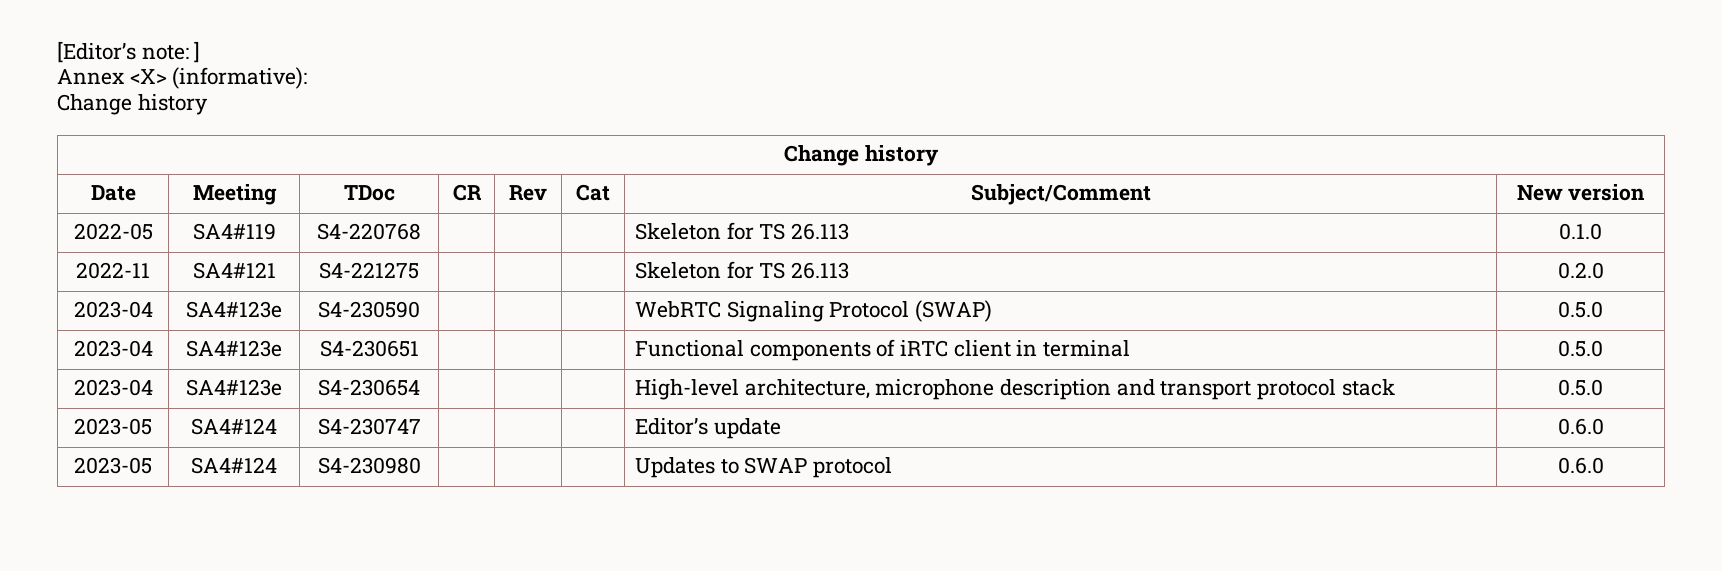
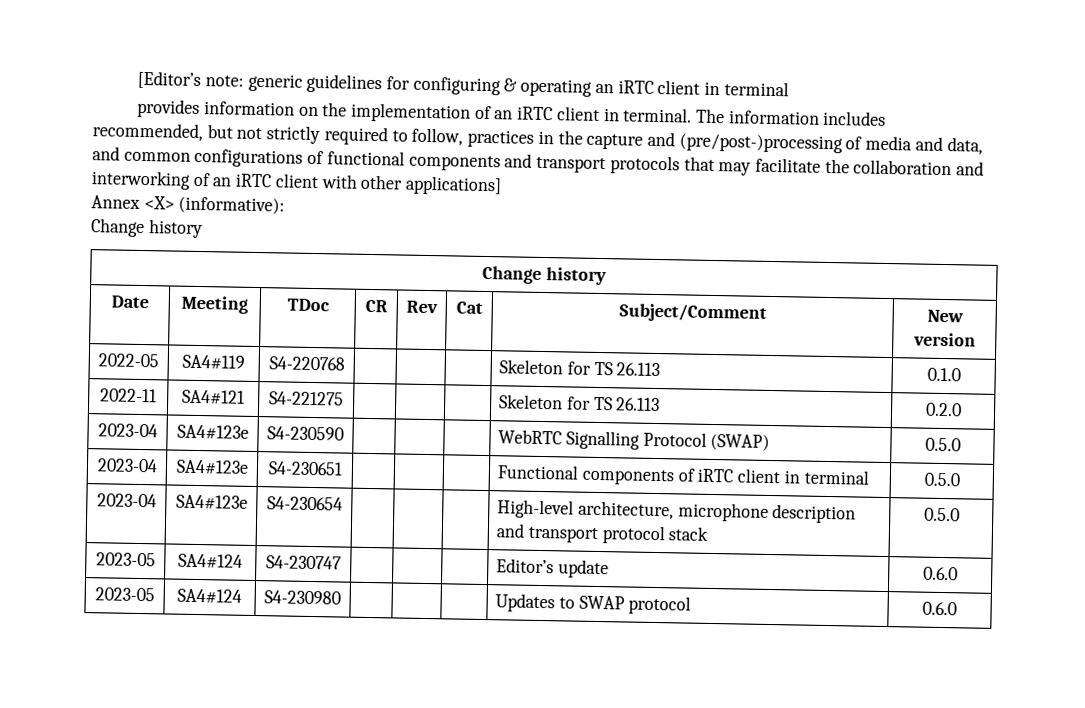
[194,41,201,63] ] -> [247,73,789,97] [137,98,887,126] [92,122,983,155] [92,146,985,176] [91,170,503,196] generic guidelines for configuring & operating an iRTC client in terminal // provides information on the implementation of an iRTC client in terminal. The information includes recommended, but not strictly required to follow, practices in the capture and (pre/post-)processing of media and data, and common configurations of functional components and transport protocols that may facilitate the collaboration and interworking of an iRTC client with other applications]
[726,301,824,322] Signaling -> [566,430,641,450] Signalling

